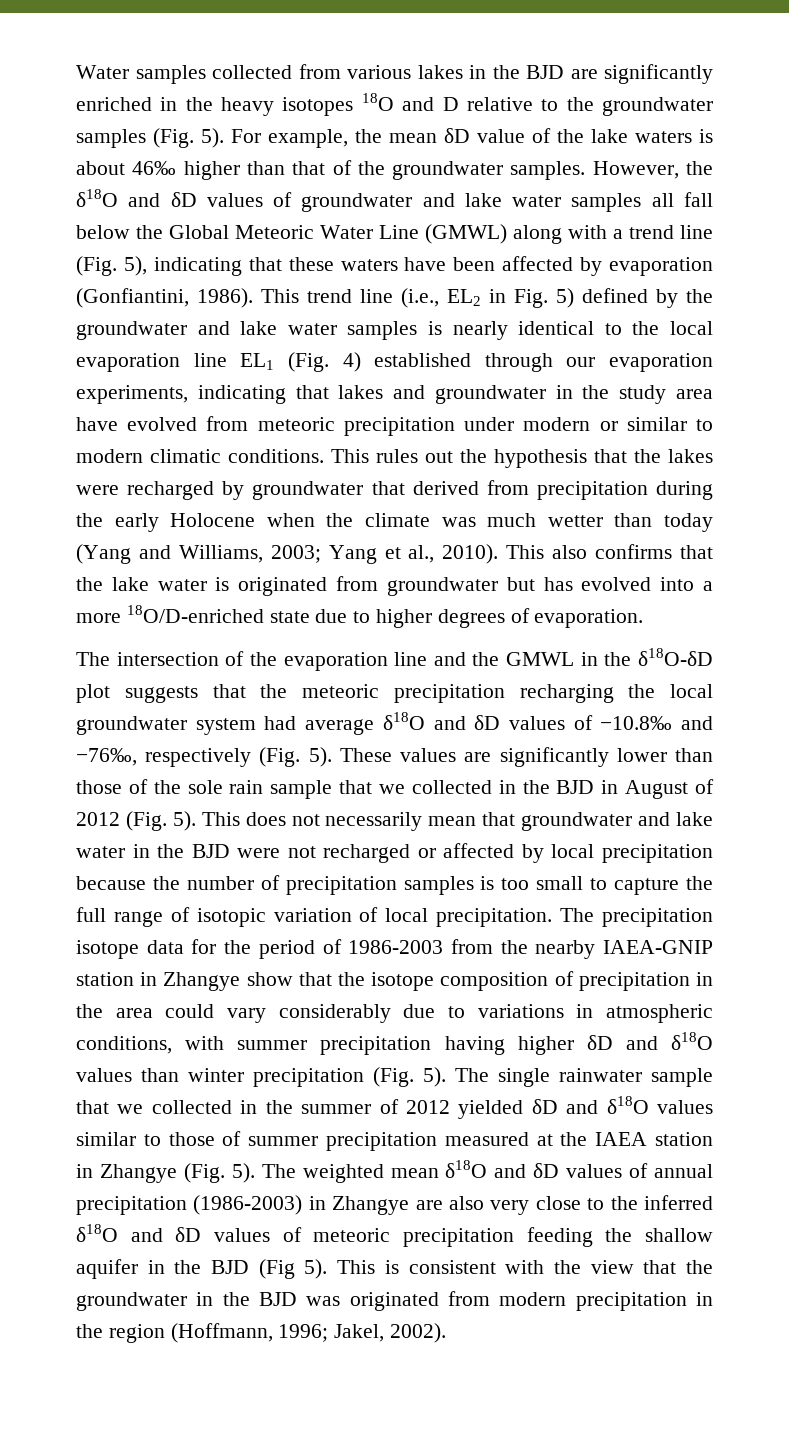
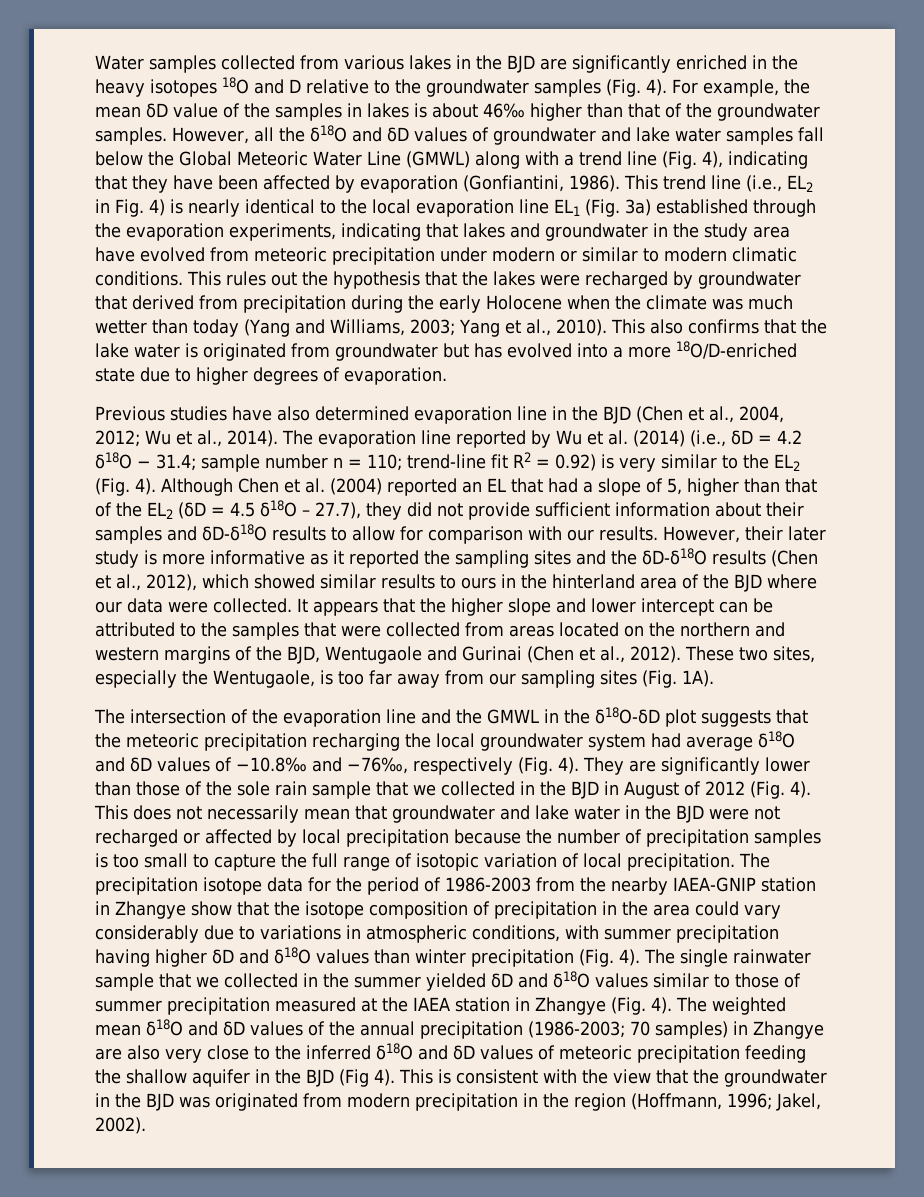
[201,128,224,148] 5). -> [645,79,667,96] 4).
[591,129,692,143] lake waters -> [275,103,409,121] samples in lakes
(679, 170) none -> [254,127,274,142] all
[651,193,674,207] all -> (793, 136) none
[123,256,398,276] 5), indicating that these waters -> [701,151,808,169] [95,175,168,193] 4), indicating that they
[556,288,713,308] [76,321,418,340] 5) defined by the groundwater and lake water samples -> [148,199,165,216] 4)
[342,352,361,372] 4) -> [624,199,651,216] 3a)
[566,357,596,367] our -> [95,223,121,238] the
(644, 618) none -> [95,406,784,424] [95,430,802,448] [95,452,800,472] [95,478,817,496] [95,500,804,520] [95,524,826,544] [95,548,818,568] [95,574,817,592] [95,598,773,616] [95,622,785,640] [95,646,815,664] [95,670,714,688] // Previous studies have also determined evaporation line in the BJD (Chen et al., 2004, 2012; Wu et al., 2014). The evaporation line reported by Wu et al. (2014) (i.e., δD = 4.2 δ18O − 31.4; sample number n = 110; trend-line fit R2 = 0.92) is very similar to the EL2 (Fig. 4). Although Chen et al. (2004) reported an EL that had a slope of 5, higher than that of the EL2 (δD = 4.5 δ18O – 27.7), they did not provide sufficient information about their samples and δD-δ18O results to allow for comparison with our results. However, their later study is more informative as it reported the sampling sites and the δD-δ18O results (Chen et al., 2012), which showed similar results to ours in the hinterland area of the BJD where our data were collected. It appears that the higher slope and lower intercept can be attributed to the samples that were collected from areas located on the northern and western margins of the BJD, Wentugaole and Gurinai (Chen et al., 2012). These two sites, especially the Wentugaole, is too far away from our sampling sites (Fig. 1A).
[308,747,457,767] 5). These values -> [557,757,624,775] 4). They
[172,811,196,831] 5). -> [789,781,811,798] 4).
[423,1067,446,1087] 5). -> [618,949,640,966] 4).
[379,1099,450,1114] of 2012 -> (421, 982) none
[231,1163,255,1183] 5). -> [650,997,672,1014] 4).
(649, 1170) none -> [329,1021,355,1036] the
[193,1195,303,1215] (1986-2003) -> [528,1021,728,1039] (1986-2003; 70 samples)
[304,1259,328,1279] 5). -> [373,1069,395,1086] 4).

